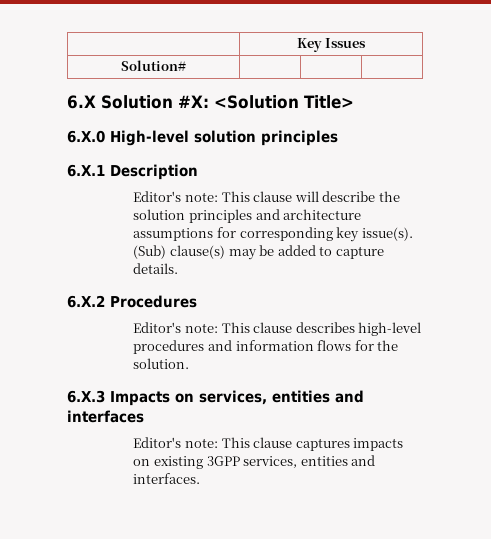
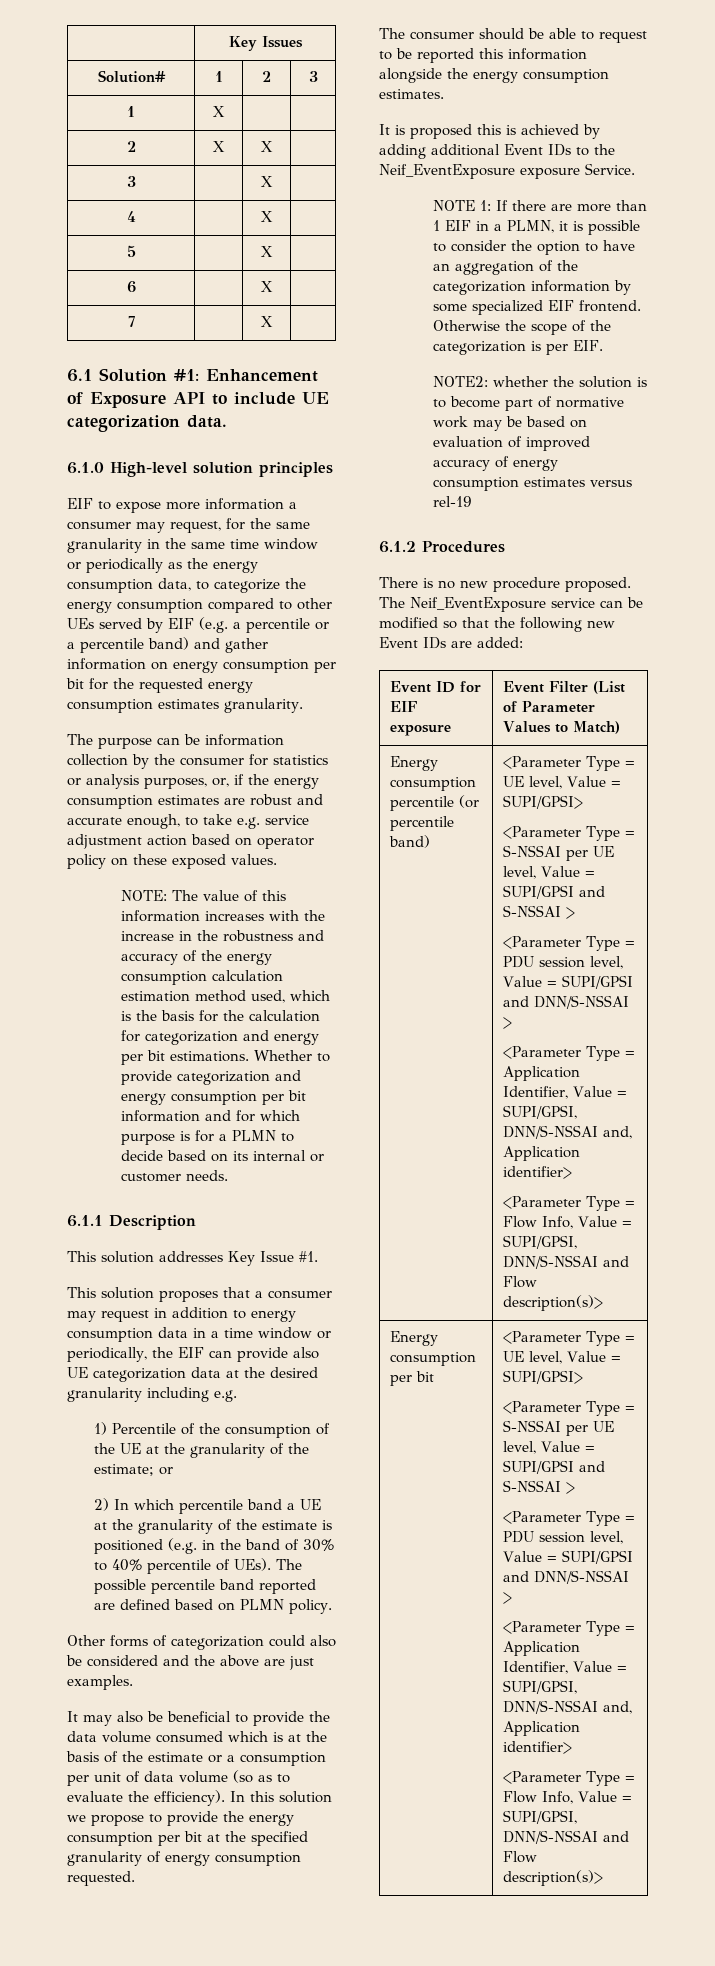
[67,95,354,109] [67,130,338,146] [67,164,198,180] [133,191,400,202] [133,209,362,223] [133,227,413,242] [133,245,384,260] [133,263,179,274] [67,295,197,308] [133,322,422,336] [133,340,399,354] [133,358,190,369] [67,390,364,406] [67,410,144,423] [133,437,404,451] [133,455,376,469] [133,473,201,484] | | // 6.X Solution #X: <Solution Title> // 6.X.0 High-level solution principles // 6.X.1 Description // Editor's note: This clause will describe the solution principles and architecture assumptions for corresponding key issue(s). (Sub) clause(s) may be added to capture details. // 6.X.2 Procedures // Editor's note: This clause describes high-level procedures and information flows for the solution. // 6.X.3 Impacts on services, entities and interfaces // Editor's note: This clause captures impacts on existing 3GPP services, entities and interfaces. -> [214,71,223,82] [262,71,271,82] [308,71,318,82] [127,106,135,117] [213,106,225,117] [126,141,136,152] [213,141,225,152] [261,141,273,152] [126,176,136,187] [261,176,273,187] [126,211,136,222] [261,211,273,222] [126,245,136,257] [261,246,273,257] [126,281,136,293] [261,281,273,292] [127,316,135,327] [261,316,273,327] [67,368,318,382] [67,392,329,408] [67,415,227,432] [67,462,333,477] [67,498,297,513] [67,518,310,533] [67,538,318,553] [67,558,258,573] [67,578,306,593] [67,598,332,613] [67,617,329,633] [67,637,268,653] [67,658,336,673] [66,678,253,693] [67,698,303,713] [67,734,284,749] [67,754,328,769] [67,774,319,789] [67,794,323,809] [67,814,309,829] [67,834,314,849] [67,854,277,869] [120,890,286,902] [120,910,325,922] [120,930,324,942] [120,950,272,965] [120,970,283,985] [120,990,330,1003] [120,1010,320,1022] [120,1030,319,1045] [120,1050,330,1065] [120,1070,301,1085] [120,1090,306,1105] [120,1110,300,1122] [120,1130,294,1145] [120,1150,324,1162] [120,1170,228,1182] [67,1215,196,1230] [67,1251,318,1266] [67,1287,332,1302] [67,1307,296,1322] [67,1327,331,1342] [67,1347,319,1362] [67,1367,318,1382] [67,1387,237,1402] [93,1422,330,1438] [93,1443,309,1458] [93,1464,173,1476] [93,1498,321,1514] [93,1519,332,1534] [93,1538,334,1554] [93,1558,302,1574] [93,1579,316,1594] [93,1599,332,1614] [67,1635,336,1650] [66,1655,314,1670] [67,1675,133,1690] [67,1711,330,1726] [67,1731,327,1743] [66,1751,326,1766] [67,1770,290,1786] [67,1790,332,1806] [67,1811,294,1826] [67,1831,308,1846] [67,1851,301,1866] [67,1871,135,1886] [379,28,647,43] [379,48,587,63] [379,68,609,83] [379,89,444,99] [379,124,600,139] [379,144,615,159] [379,163,635,179] [432,200,647,212] [432,220,640,235] [432,240,635,255] [432,260,578,275] [432,280,631,295] [432,300,641,315] [432,320,611,335] [432,340,603,355] [432,376,647,388] [432,396,624,411] [432,416,587,431] [432,436,590,451] [432,456,558,471] [432,477,632,491] [432,496,472,507] [379,541,505,553] [379,577,631,592] [379,597,643,612] [379,617,615,632] [379,637,523,649] [389,681,481,693] [389,701,417,712] [389,725,451,736] [502,681,625,694] [502,701,595,713] [502,721,620,734] [389,756,438,771] [389,777,476,791] [389,795,479,811] [389,816,454,831] [388,835,430,848] [502,756,635,771] [502,776,621,789] [502,795,583,809] [502,826,635,841] [502,845,614,861] [502,866,595,879] [502,885,605,899] [502,905,575,919] [502,936,635,951] [502,956,623,969] [502,975,633,989] [502,995,629,1009] [502,1017,512,1029] [502,1046,635,1061] [502,1066,580,1081] [502,1086,627,1099] [502,1105,577,1119] [502,1125,632,1139] [502,1146,580,1161] [502,1166,572,1179] [502,1196,635,1211] [502,1216,632,1229] [502,1235,577,1249] [502,1255,629,1269] [502,1276,537,1288] [502,1295,603,1311] [389,1331,438,1346] [389,1352,476,1366] [389,1371,434,1386] [502,1331,635,1346] [502,1351,621,1364] [502,1370,583,1384] [502,1401,635,1416] [502,1420,614,1436] [502,1441,595,1454] [502,1460,605,1474] [502,1480,575,1494] [502,1511,635,1526] [502,1531,623,1544] [502,1550,633,1564] [502,1570,629,1584] [502,1592,512,1604] [502,1621,635,1636] [502,1641,580,1656] [502,1661,627,1674] [502,1680,577,1694] [502,1700,632,1714] [502,1721,580,1736] [502,1741,572,1754] [502,1771,635,1786] [502,1791,632,1804] [502,1810,577,1824] [502,1830,629,1844] [502,1851,537,1863] [502,1870,603,1886] 1 | 2 | 3 // 1 | X | | // 2 | X | X | // 3 | | X | // 4 | | X | // 5 | | X | // 6 | | X | // 7 | | X | // 6.1 Solution #1: Enhancement of Exposure API to include UE categorization data. // 6.1.0 High-level solution principles // EIF to expose more information a consumer may request, for the same granularity in the same time window or periodically as the energy consumption data, to categorize the energy consumption compared to other UEs served by EIF (e.g. a percentile or a percentile band) and gather information on energy consumption per bit for the requested energy consumption estimates granularity. // The purpose can be information collection by the consumer for statistics or analysis purposes, or, if the energy consumption estimates are robust and accurate enough, to take e.g. service adjustment action based on operator policy on these exposed values. // NOTE: The value of this information increases with the increase in the robustness and accuracy of the energy consumption calculation estimation method used, which is the basis for the calculation for categorization and energy per bit estimations. Whether to provide categorization and energy consumption per bit information and for which purpose is for a PLMN to decide based on its internal or customer needs. // 6.1.1 Description // This solution addresses Key Issue #1. // This solution proposes that a consumer may request in addition to energy consumption data in a time window or periodically, the EIF can provide also UE categorization data at the desired granularity including e.g. // 1) Percentile of the consumption of the UE at the granularity of the estimate; or // 2) In which percentile band a UE at the granularity of the estimate is positioned (e.g. in the band of 30% to 40% percentile of UEs). The possible percentile band reported are defined based on PLMN policy. // Other forms of categorization could also be considered and the above are just examples. // It may also be beneficial to provide the data volume consumed which is at the basis of the estimate or a consumption per unit of data volume (so as to evaluate the efficiency). In this solution we propose to provide the energy consumption per bit at the specified granularity of energy consumption requested. // The consumer should be able to request to be reported this information alongside the energy consumption estimates. // It is proposed this is achieved by adding additional Event IDs to the Neif_EventExposure exposure Service. // NOTE 1: If there are more than 1 EIF in a PLMN, it is possible to consider the option to have an aggregation of the categorization information by some specialized EIF frontend. Otherwise the scope of the categorization is per EIF. // NOTE2: whether the solution is to become part of normative work may be based on evaluation of improved accuracy of energy consumption estimates versus rel-19 // 6.1.2 Procedures // There is no new procedure proposed. The Neif_EventExposure service can be modified so that the following new Event IDs are added: // Event ID for EIF exposure | Event Filter (List of Parameter Values to Match) // Energy consumption percentile (or percentile band) | <Parameter Type = UE level, Value = SUPI/GPSI> // <Parameter Type = S-NSSAI per UE level, Value = SUPI/GPSI and S-NSSAI > // <Parameter Type = PDU session level, Value = SUPI/GPSI and DNN/S-NSSAI > // <Parameter Type = Application Identifier, Value = SUPI/GPSI, DNN/S-NSSAI and, Application identifier> // <Parameter Type = Flow Info, Value = SUPI/GPSI, DNN/S-NSSAI and Flow description(s)> // Energy consumption per bit | <Parameter Type = UE level, Value = SUPI/GPSI> // <Parameter Type = S-NSSAI per UE level, Value = SUPI/GPSI and S-NSSAI > // <Parameter Type = PDU session level, Value = SUPI/GPSI and DNN/S-NSSAI > // <Parameter Type = Application Identifier, Value = SUPI/GPSI, DNN/S-NSSAI and, Application identifier> // <Parameter Type = Flow Info, Value = SUPI/GPSI, DNN/S-NSSAI and Flow description(s)>

